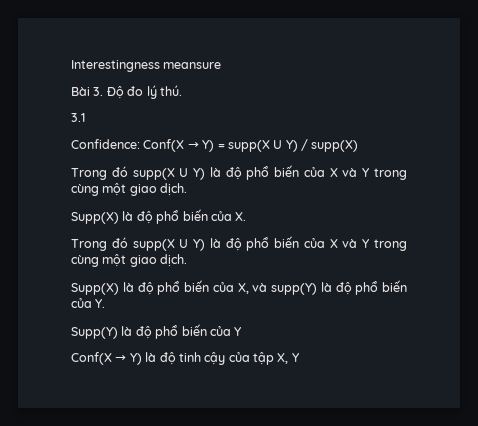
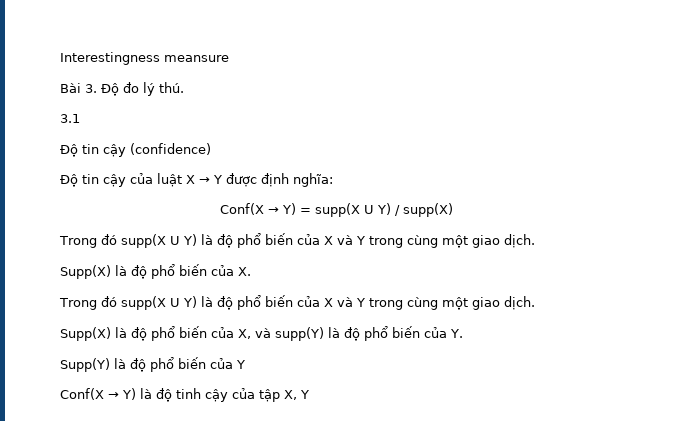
[71,139,140,149] Confidence: -> [60,143,211,157] [60,173,333,187] Độ tin cậy (confidence) // Độ tin cậy của luật X → Y được định nghĩa: //

